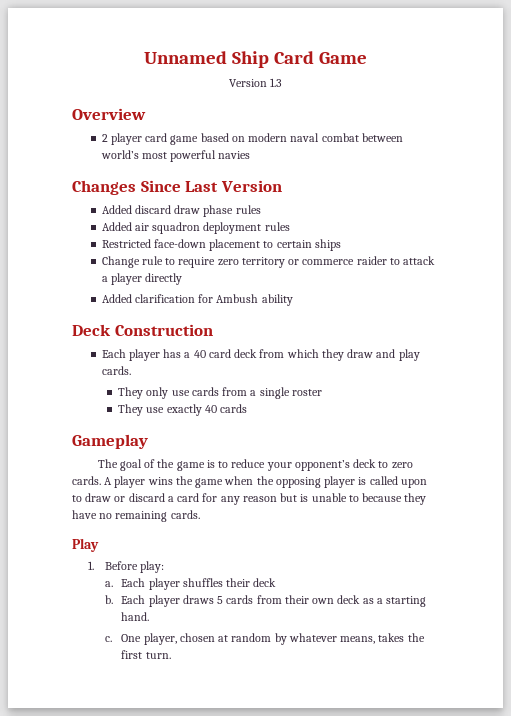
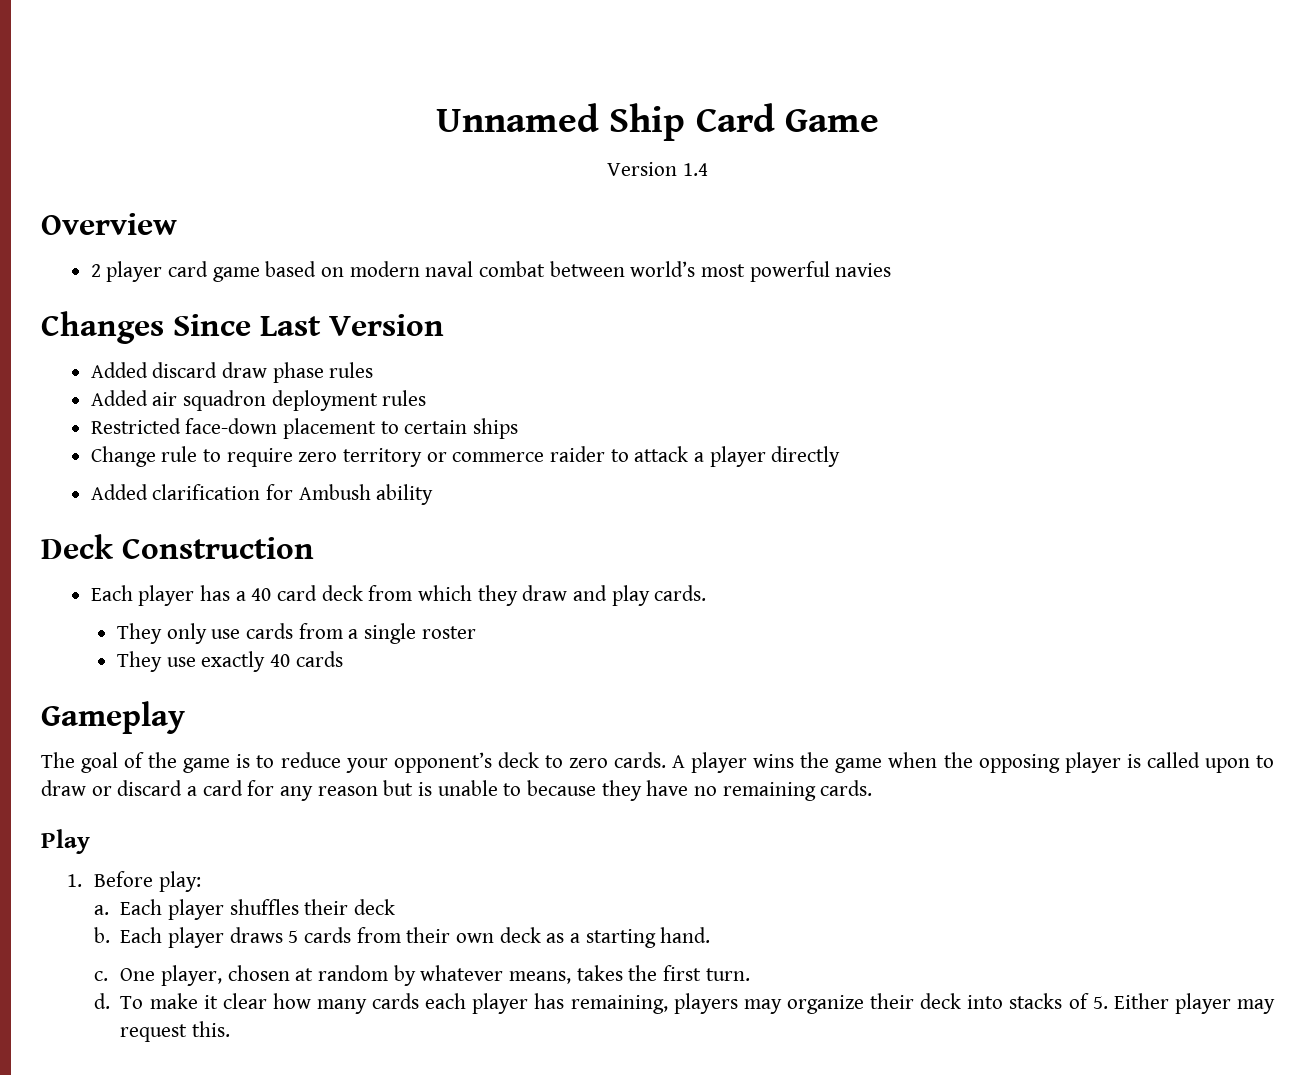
[270,78,283,87] 1.3 -> [682,163,708,176] 1.4
(171, 655) none -> [93,993,1276,1014] [120,1021,231,1042] // d. To make it clear how many cards each player has remaining, players may organize their deck into stacks of 5. Either player may request this.

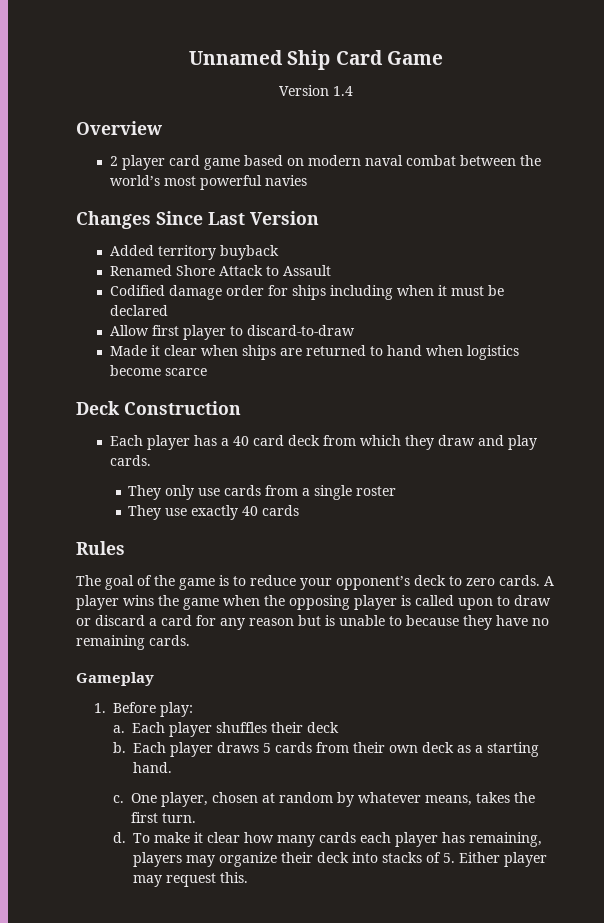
(625, 269) none -> [519,155,541,166] the
[152,362,374,383] [90,390,427,411] [90,418,518,439] [90,446,841,467] [90,484,434,505] discard draw phase rules // Added air squadron deployment rules // Restricted face-down placement to certain ships // Change rule to require zero territory or commerce raider to attack a player directly // Added clarification for Ambush ability -> [157,245,279,260] [109,265,331,276] [109,285,504,300] [109,305,168,316] [109,325,355,340] [109,345,519,360] [109,365,207,376] territory buyback // Renamed Shore Attack to Assault // Codified damage order for ships including when it must be declared // Allow first player to discard-to-draw // Made it clear when ships are returned to hand when logistics become scarce
[41,701,185,734] Gameplay -> [76,541,125,555] Rules
[41,829,90,854] Play -> [76,672,154,686] Gameplay

